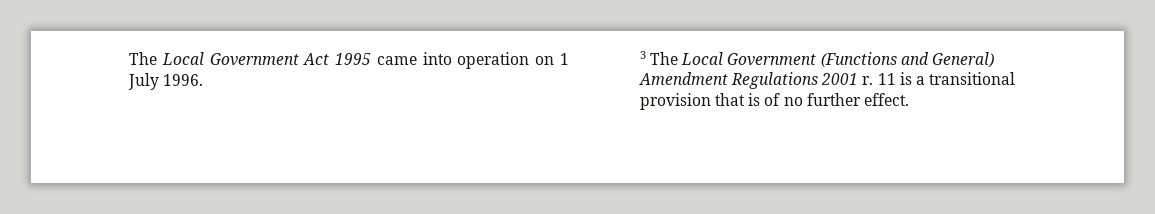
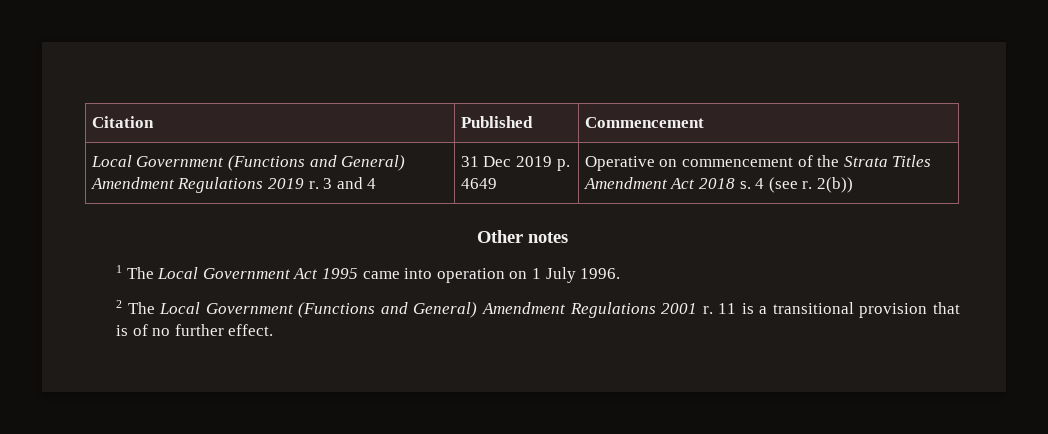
(128, 58) none -> [91,116,154,128] [460,116,533,128] [584,117,704,128] [90,155,406,171] [90,177,377,193] [460,156,570,171] [460,178,497,189] [584,155,932,171] [583,177,854,193] [477,230,568,243] [116,265,123,273] Citation | Published | Commencement // Local Government (Functions and General) Amendment Regulations 2019 r. 3 and 4 | 31 Dec 2019 p. 4649 | Operative on commencement of the Strata Titles Amendment Act 2018 s. 4 (see r. 2(b)) // Other notes // 1
[639,51,646,59] 3 -> [116,300,123,308] 2

